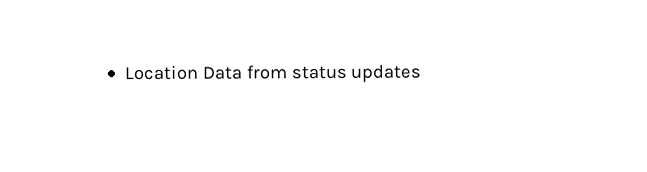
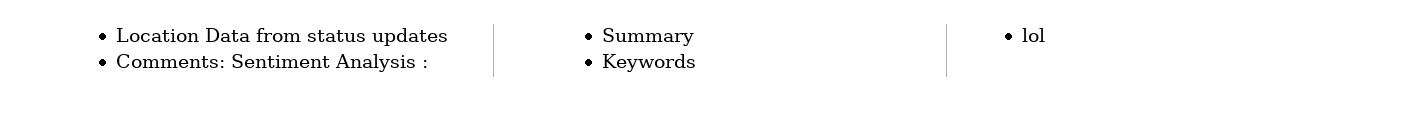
(422, 73) none -> [116,54,429,72] [602,28,695,46] [602,54,697,72] [1022,28,1046,42] // Comments: Sentiment Analysis : // Summary // Keywords // lol

